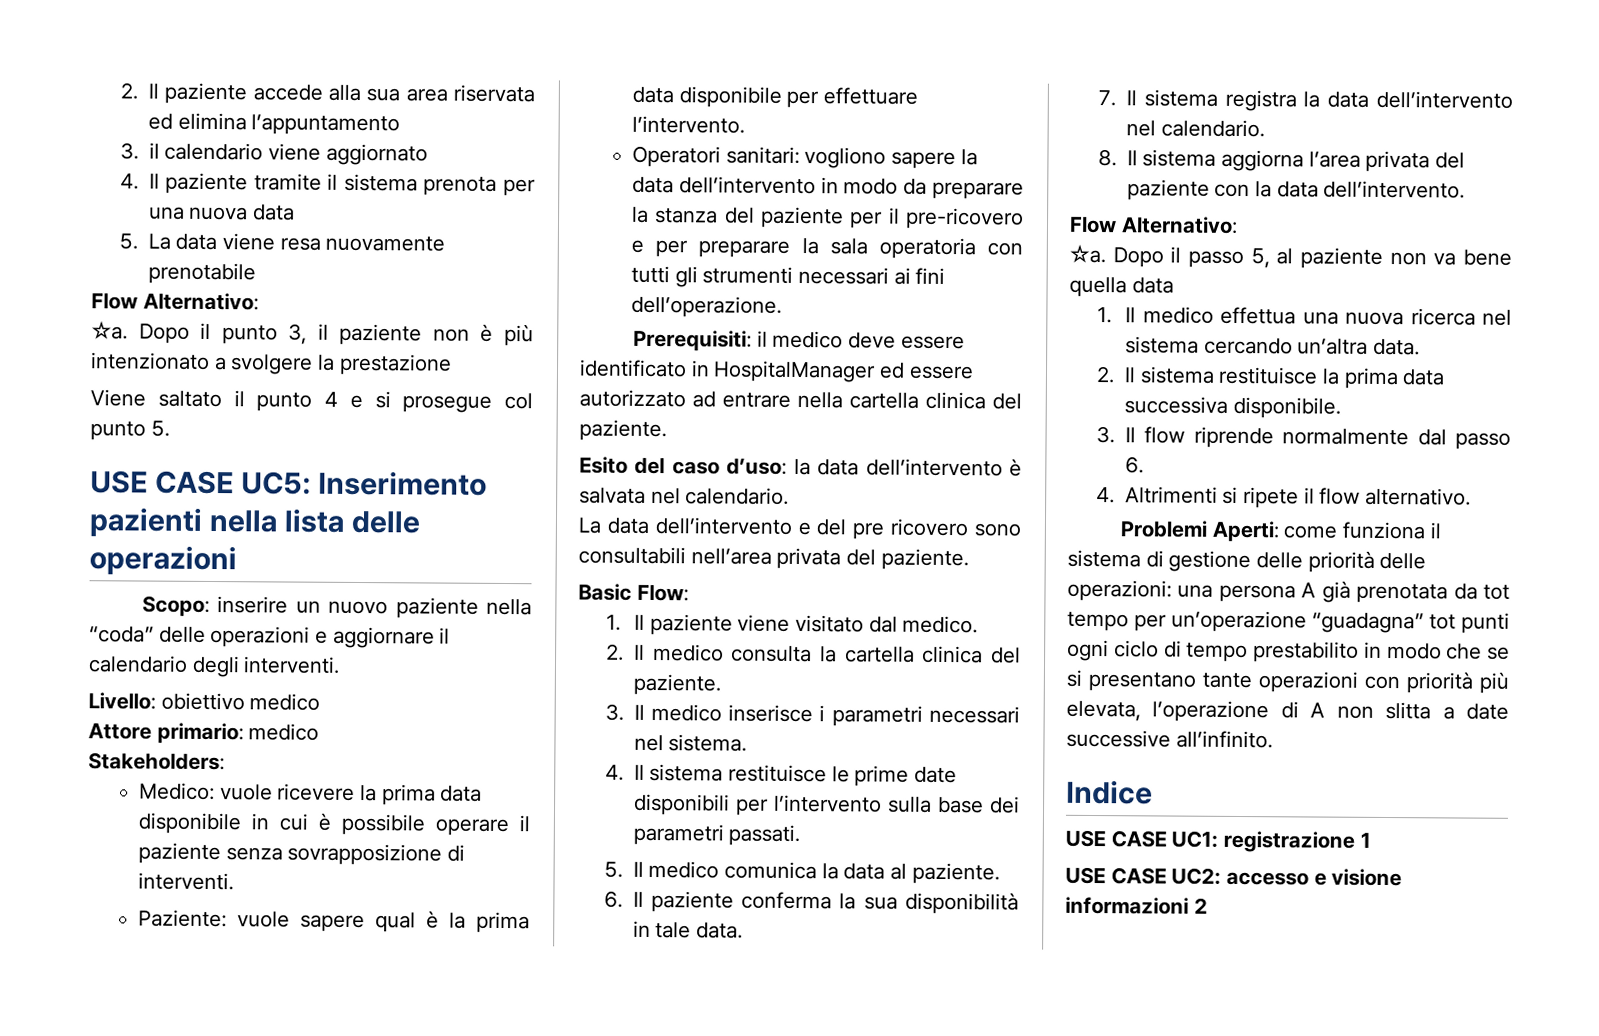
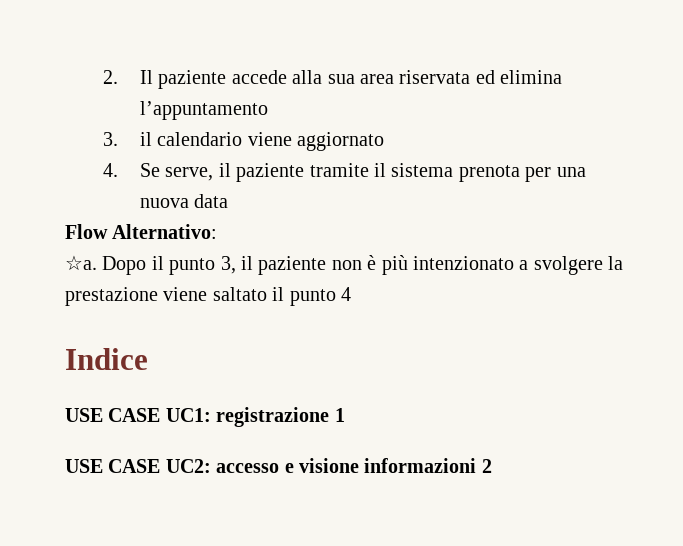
[148,173,160,189] Il -> [140,163,231,181] Se serve, il
[118,233,446,252] [147,262,256,285] // 5. La data viene resa nuovamente prenotabile -> (229, 201) none
[90,389,146,407] // Viene -> [163,287,208,301] viene
[349,391,533,413] [90,420,170,441] [90,470,487,496] [89,507,421,537] [89,545,237,576] [142,595,532,619] [89,625,451,649] [88,655,341,678] [88,692,321,711] [88,722,320,745] [88,752,225,771] [139,782,483,806] [138,812,530,837] [138,842,466,866] [138,872,235,891] [138,909,530,934] [632,86,919,109] [632,115,746,134] [632,145,978,170] [632,176,1024,200] [632,206,1024,230] [631,237,1023,260] [631,265,946,288] [631,295,783,318] [633,329,965,352] [579,359,974,383] [579,389,1022,410] [579,419,667,442] [579,456,1022,477] [579,487,790,505] [578,517,1021,540] [578,546,969,571] [578,583,689,602] [605,613,979,636] [605,643,1021,664] [632,673,721,696] [604,703,1020,727] [633,734,748,752] [604,763,957,787] [632,793,1020,816] [632,823,801,847] [603,860,1000,885] [603,890,1019,915] [632,920,743,939] [1097,89,1513,112] [1125,119,1265,138] [1097,149,1465,173] [1126,179,1466,201] [1069,216,1238,234] [1069,243,1512,269] [1069,276,1174,298] [1096,306,1512,326] [1124,336,1421,356] [1095,366,1446,390] [1123,396,1341,419] [1095,426,1511,450] [1124,456,1144,474] [1095,486,1471,509] [1120,520,1441,543] [1067,549,1427,573] [1067,579,1510,604] [1067,610,1510,634] [1067,639,1510,663] [1066,669,1509,694] [1066,700,1509,723] [1066,729,1273,749] e si prosegue col punto 5. // USE CASE UC5: Inserimento pazienti nella lista delle operazioni // Scopo: inserire un nuovo paziente nella “coda” delle operazioni e aggiornare il calendario degli interventi. // Livello: obiettivo medico // Attore primario: medico // Stakeholders: // Medico: vuole ricevere la prima data disponibile in cui è possibile operare il paziente senza sovrapposizione di interventi. // Paziente: vuole sapere qual è la prima data disponibile per effettuare l’intervento. // Operatori sanitari: vogliono sapere la data dell’intervento in modo da preparare la stanza del paziente per il pre-ricovero e per preparare la sala operatoria con tutti gli strumenti necessari ai fini dell’operazione. // Prerequisiti: il medico deve essere identificato in HospitalManager ed essere autorizzato ad entrare nella cartella clinica del paziente. // Esito del caso d’uso: la data dell’intervento è salvata nel calendario. // La data dell’intervento e del pre ricovero sono consultabili nell’area privata del paziente. // Basic Flow: // 1. Il paziente viene visitato dal medico. // 2. Il medico consulta la cartella clinica del paziente. // 3. Il medico inserisce i parametri necessari nel sistema. // 4. Il sistema restituisce le prime date disponibili per l’intervento sulla base dei parametri passati. // 5. Il medico comunica la data al paziente. // 6. Il paziente conferma la sua disponibilità in tale data. // 7. Il sistema registra la data dell’intervento nel calendario. // 8. Il sistema aggiorna l’area privata del paziente con la data dell’intervento. // Flow Alternativo: // ☆a. Dopo il passo 5, al paziente non va bene quella data // 1. Il medico effettua una nuova ricerca nel sistema cercando un’altra data. // 2. Il sistema restituisce la prima data successiva disponibile. // 3. Il flow riprende normalmente dal passo 6. // 4. Altrimenti si ripete il flow alternativo. // Problemi Aperti: come funziona il sistema di gestione delle priorità delle operazioni: una persona A già prenotata da tot tempo per un’operazione “guadagna” tot punti ogni ciclo di tempo prestabilito in modo che se si presentano tante operazioni con priorità più elevata, l’operazione di A non slitta a date successive all’infinito. -> (351, 294) none

